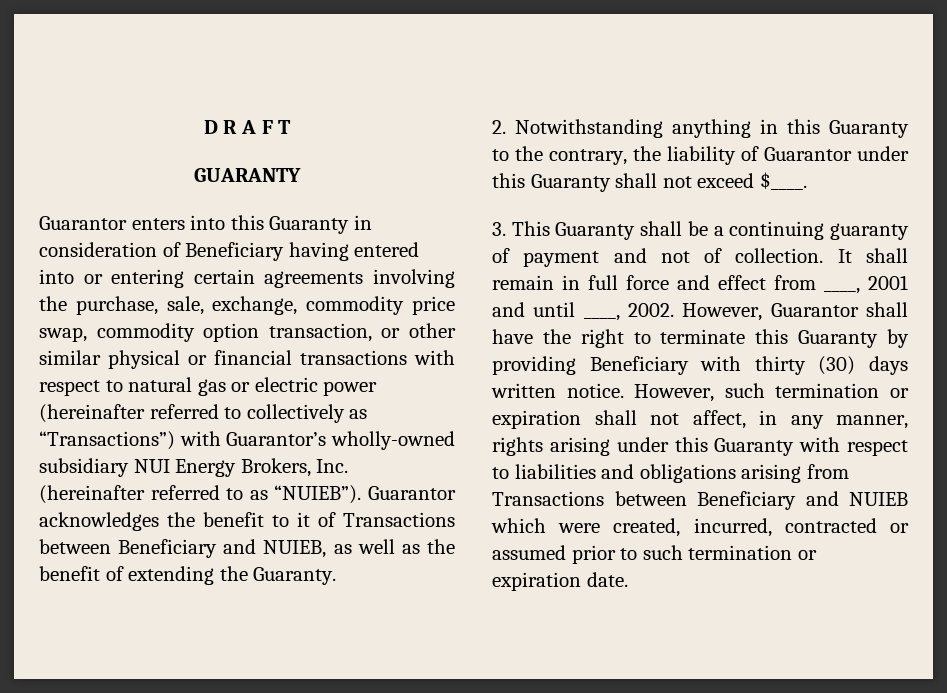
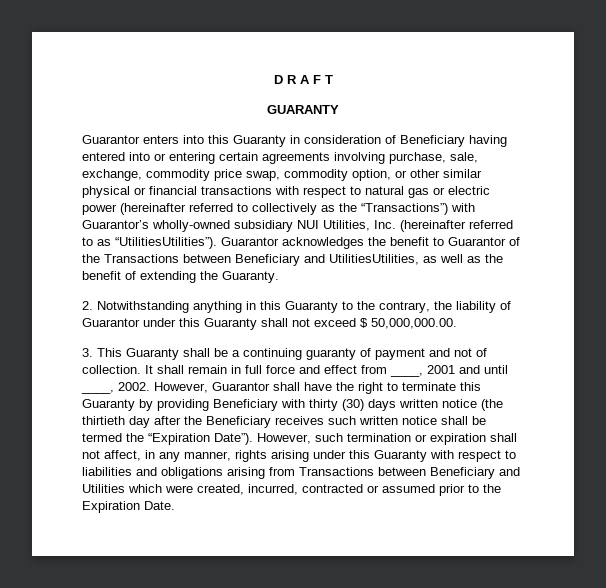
[39,296,67,311] the -> (385, 158) none
[203,323,372,342] option transaction, -> [352,169,391,181] option,
(368, 414) none -> [339,203,357,212] the
[175,458,311,477] Energy Brokers, -> [323,220,370,231] Utilities,
[274,485,362,504] “NUIEB”). -> [115,237,217,249] “UtilitiesUtilities”).
[297,512,455,527] [39,539,327,558] it of Transactions between Beneficiary and NUIEB, -> [448,237,520,246] [82,254,419,266] Guarantor of the Transactions between Beneficiary and UtilitiesUtilities,
[759,172,807,190] $____. -> [360,318,457,329] $ 50,000,000.00.
[566,383,624,398] notice. -> [442,399,503,411] [82,416,486,428] [82,433,253,445] notice (the thirtieth day after the Beneficiary receives such written notice shall be termed the “Expiration Date”).
[849,492,908,506] NUIEB -> [82,484,125,493] Utilities
[642,545,817,560] [492,572,628,591] such termination or expiration date. -> [483,484,501,493] [82,501,175,513] the Expiration Date.

